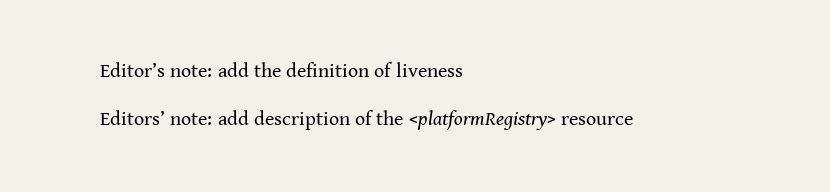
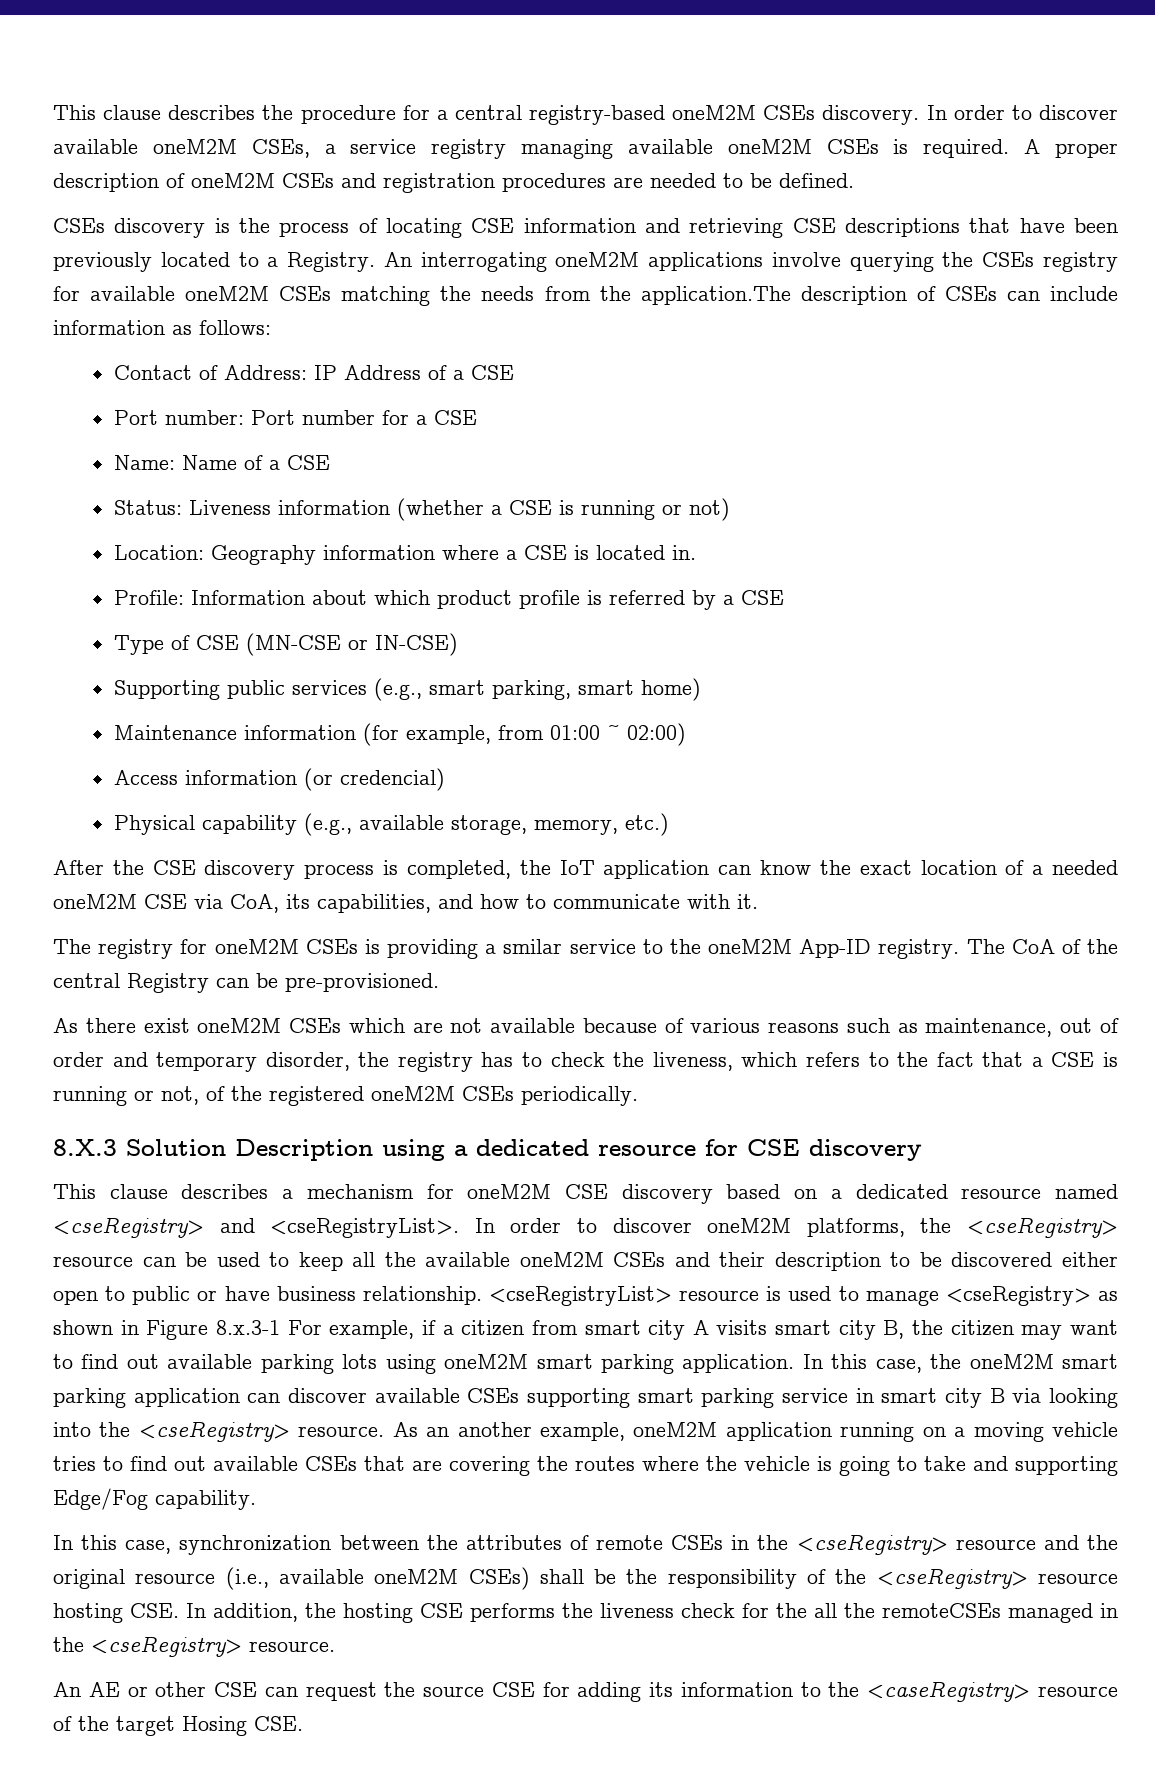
[100,62,463,77] [100,110,633,130] Editor’s note: add the definition of liveness // Editors’ note: add description of the <platformRegistry> resource -> [53,105,1118,125] [53,139,1118,159] [53,173,854,193] [53,218,1119,238] [53,252,1118,272] [53,286,1118,306] [53,320,271,335] [113,365,514,380] [113,410,477,425] [113,455,330,470] [113,498,730,521] [113,545,696,565] [113,590,784,610] [113,633,458,656] [113,678,701,701] [113,723,686,746] [113,768,445,791] [113,813,669,836] [53,860,1119,880] [53,894,758,913] [53,939,1118,959] [53,973,439,993] [53,1018,1119,1037] [53,1052,1118,1072] [53,1086,638,1106] [53,1139,922,1161] [53,1184,1118,1204] [53,1217,1118,1238] [53,1252,1118,1271] [53,1286,1118,1306] [53,1320,1118,1340] [53,1354,1118,1374] [53,1388,1118,1408] [53,1421,1118,1442] [53,1456,1118,1476] [53,1488,256,1510] [53,1534,1118,1555] [53,1567,1118,1590] [53,1603,1118,1623] [53,1636,335,1657] [53,1681,1118,1702] [53,1716,303,1736] This clause describes the procedure for a central registry-based oneM2M CSEs discovery. In order to discover available oneM2M CSEs, a service registry managing available oneM2M CSEs is required. A proper description of oneM2M CSEs and registration procedures are needed to be defined. // CSEs discovery is the process of locating CSE information and retrieving CSE descriptions that have been previously located to a Registry. An interrogating oneM2M applications involve querying the CSEs registry for available oneM2M CSEs matching the needs from the application.The description of CSEs can include information as follows: // Contact of Address: IP Address of a CSE // Port number: Port number for a CSE // Name: Name of a CSE // Status: Liveness information (whether a CSE is running or not) // Location: Geography information where a CSE is located in. // Profile: Information about which product profile is referred by a CSE // Type of CSE (MN-CSE or IN-CSE) // Supporting public services (e.g., smart parking, smart home) // Maintenance information (for example, from 01:00 ~ 02:00) // Access information (or credencial) // Physical capability (e.g., available storage, memory, etc.) // After the CSE discovery process is completed, the IoT application can know the exact location of a needed oneM2M CSE via CoA, its capabilities, and how to communicate with it. // The registry for oneM2M CSEs is providing a smilar service to the oneM2M App-ID registry. The CoA of the central Registry can be pre-provisioned. // As there exist oneM2M CSEs which are not available because of various reasons such as maintenance, out of order and temporary disorder, the registry has to check the liveness, which refers to the fact that a CSE is running or not, of the registered oneM2M CSEs periodically. // 8.X.3 Solution Description using a dedicated resource for CSE discovery // This clause describes a mechanism for oneM2M CSE discovery based on a dedicated resource named <cseRegistry> and <cseRegistryList>. In order to discover oneM2M platforms, the <cseRegistry> resource can be used to keep all the available oneM2M CSEs and their description to be discovered either open to public or have business relationship. <cseRegistryList> resource is used to manage <cseRegistry> as shown in Figure 8.x.3-1 For example, if a citizen from smart city A visits smart city B, the citizen may want to find out available parking lots using oneM2M smart parking application. In this case, the oneM2M smart parking application can discover available CSEs supporting smart parking service in smart city B via looking into the <cseRegistry> resource. As an another example, oneM2M application running on a moving vehicle tries to find out available CSEs that are covering the routes where the vehicle is going to take and supporting Edge/Fog capability. // In this case, synchronization between the attributes of remote CSEs in the <cseRegistry> resource and the original resource (i.e., available oneM2M CSEs) shall be the responsibility of the <cseRegistry> resource hosting CSE. In addition, the hosting CSE performs the liveness check for the all the remoteCSEs managed in the <cseRegistry> resource. // An AE or other CSE can request the source CSE for adding its information to the <caseRegistry> resource of the target Hosing CSE.

